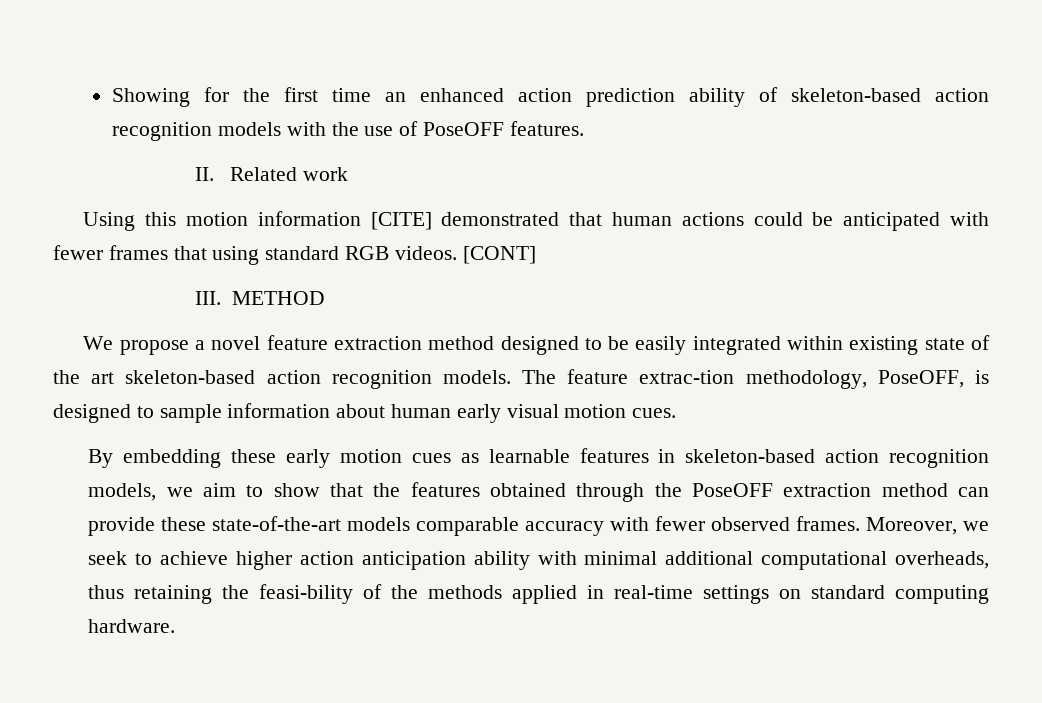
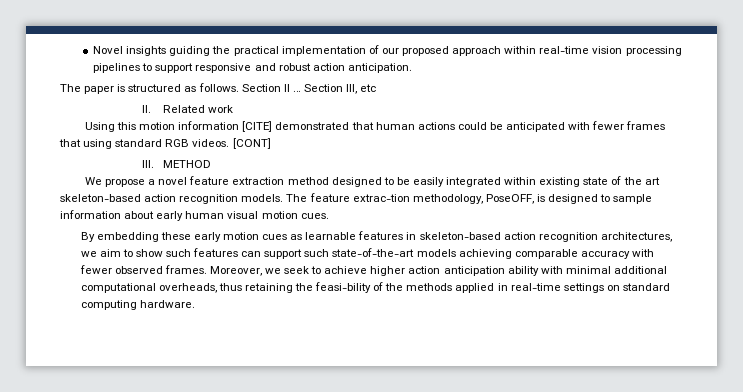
[112,87,990,107] [112,121,584,141] Showing for the first time an enhanced action prediction ability of skeleton-based action recognition models with the use of PoseOFF features. -> [93,45,682,56] [93,63,412,73] [60,83,377,94] Novel insights guiding the practical implementation of our proposed approach within real-time vision processing pipelines to support responsive and robust action anticipation. // The paper is structured as follows. Section II … Section III, etc
[391,404,501,423] human early -> [156,211,225,221] early human
[88,483,157,501] models, -> [600,232,672,242] architectures,
[330,482,990,502] [88,517,207,536] that the features obtained through the PoseOFF extraction method can provide these -> [165,248,330,259] such features can support such
(411, 524) none -> [458,249,512,259] achieving

